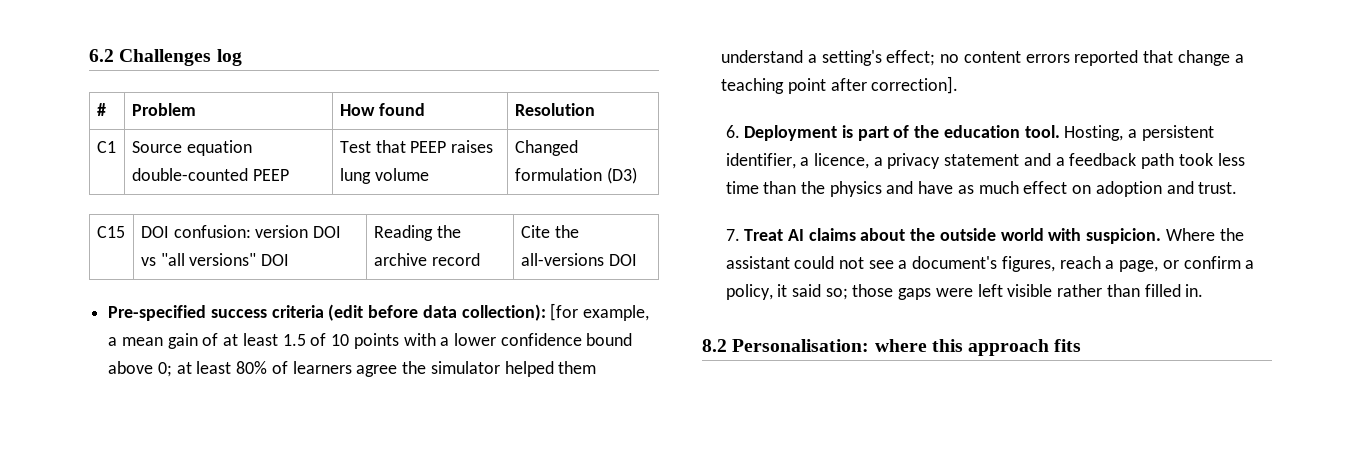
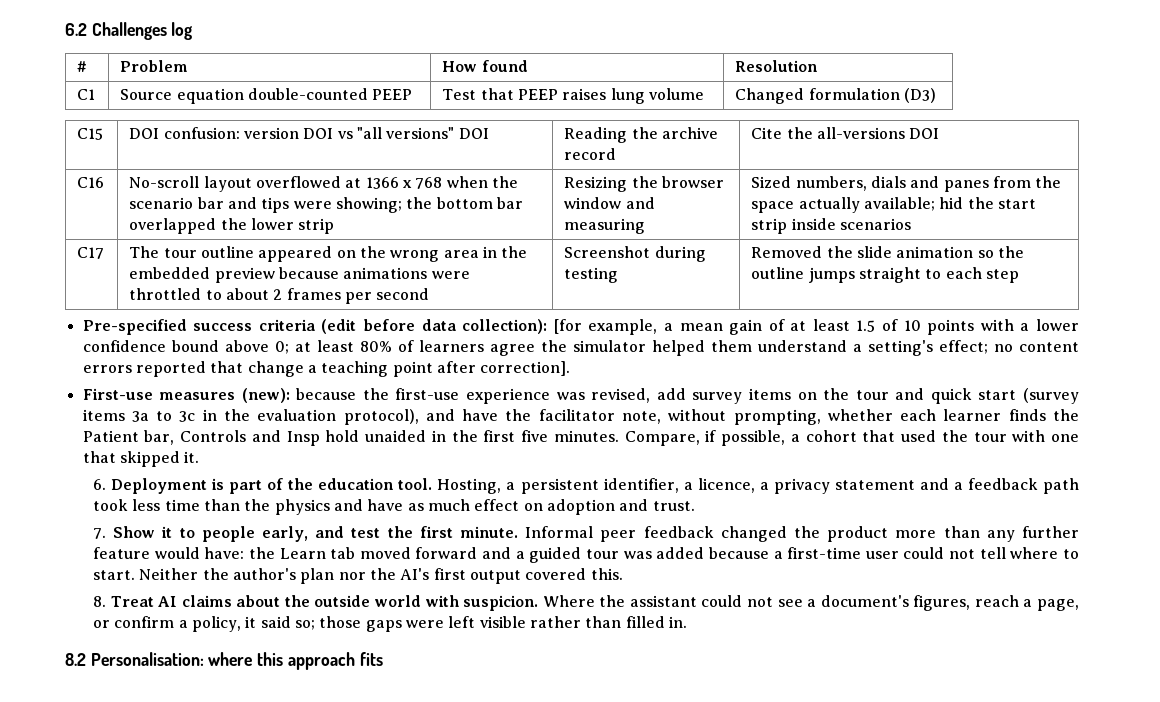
(637, 260) none -> [77,177,105,188] [129,176,518,192] [129,197,523,213] [129,218,335,234] [564,176,724,192] [564,197,655,209] [564,218,646,234] [751,176,1062,192] [751,197,1036,213] [751,218,911,234] [77,247,105,259] [129,246,528,262] [129,267,470,283] [129,288,430,304] [564,246,706,262] [564,267,619,283] [751,246,1024,258] [751,267,1019,283] // C16 | No-scroll layout overflowed at 1366 x 768 when the scenario bar and tips were showing; the bottom bar overlapped the lower strip | Resizing the browser window and measuring | Sized numbers, dials and panes from the space actually available; hid the start strip inside scenarios // C17 | The tour outline appeared on the wrong area in the embedded preview because animations were throttled to about 2 frames per second | Screenshot during testing | Removed the slide animation so the outline jumps straight to each step
(959, 85) none -> [82,388,1079,404] [82,409,1079,425] [82,430,1079,446] [82,451,200,467] // First-use measures (new): because the first-use experience was revised, add survey items on the tour and quick start (survey items 3a to 3c in the evaluation protocol), and have the facilitator note, without prompting, whether each learner finds the Patient bar, Controls and Insp hold unaided in the first five minutes. Compare, if possible, a cohort that used the tour with one that skipped it.
(740, 235) none -> [113,526,1079,542] [93,547,1079,563] [93,568,623,584] [93,596,107,607] Show it to people early, and test the first minute. Informal peer feedback changed the product more than any further feature would have: the Learn tab moved forward and a guided tour was added because a first-time user could not tell where to start. Neither the author's plan nor the AI's first output covered this. // 8.

